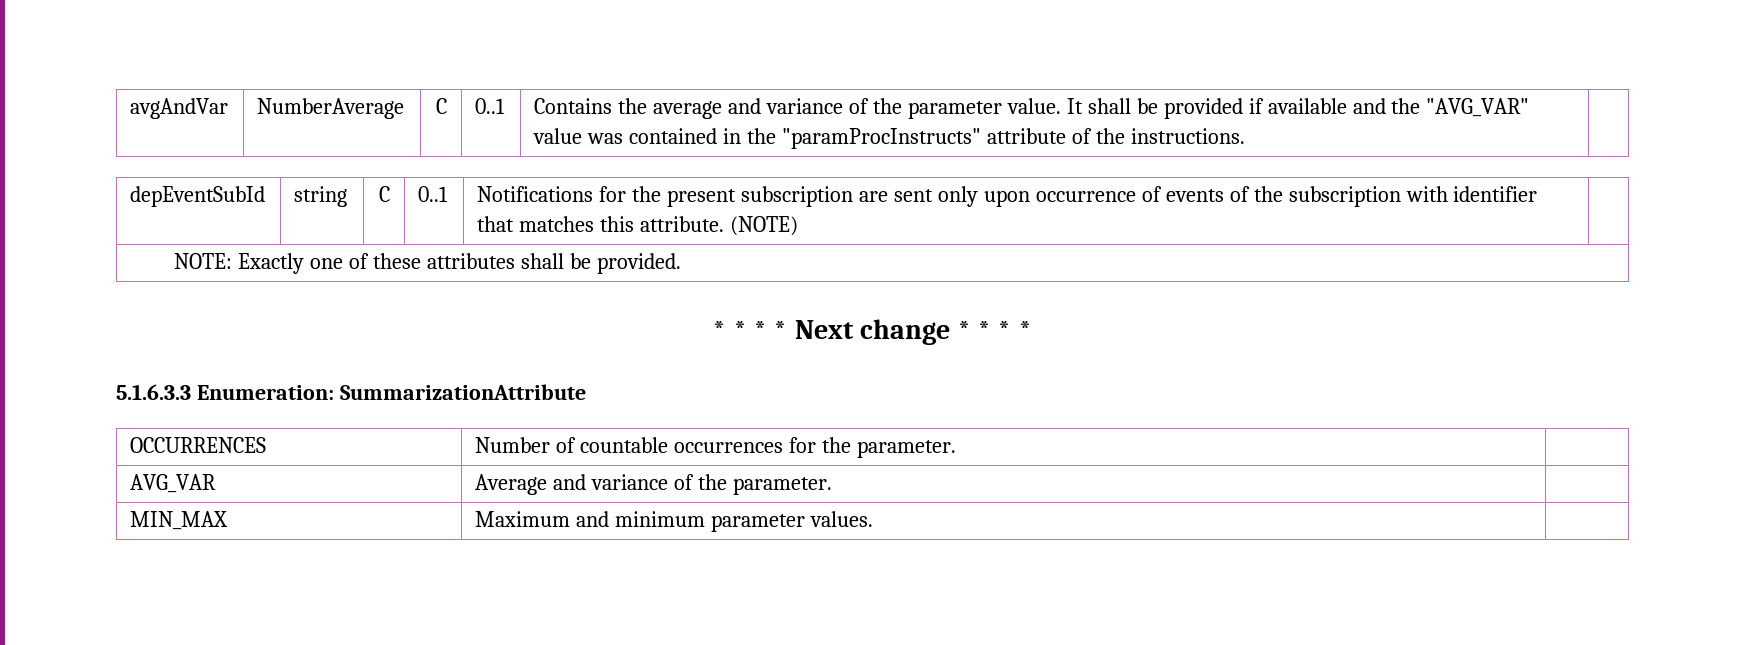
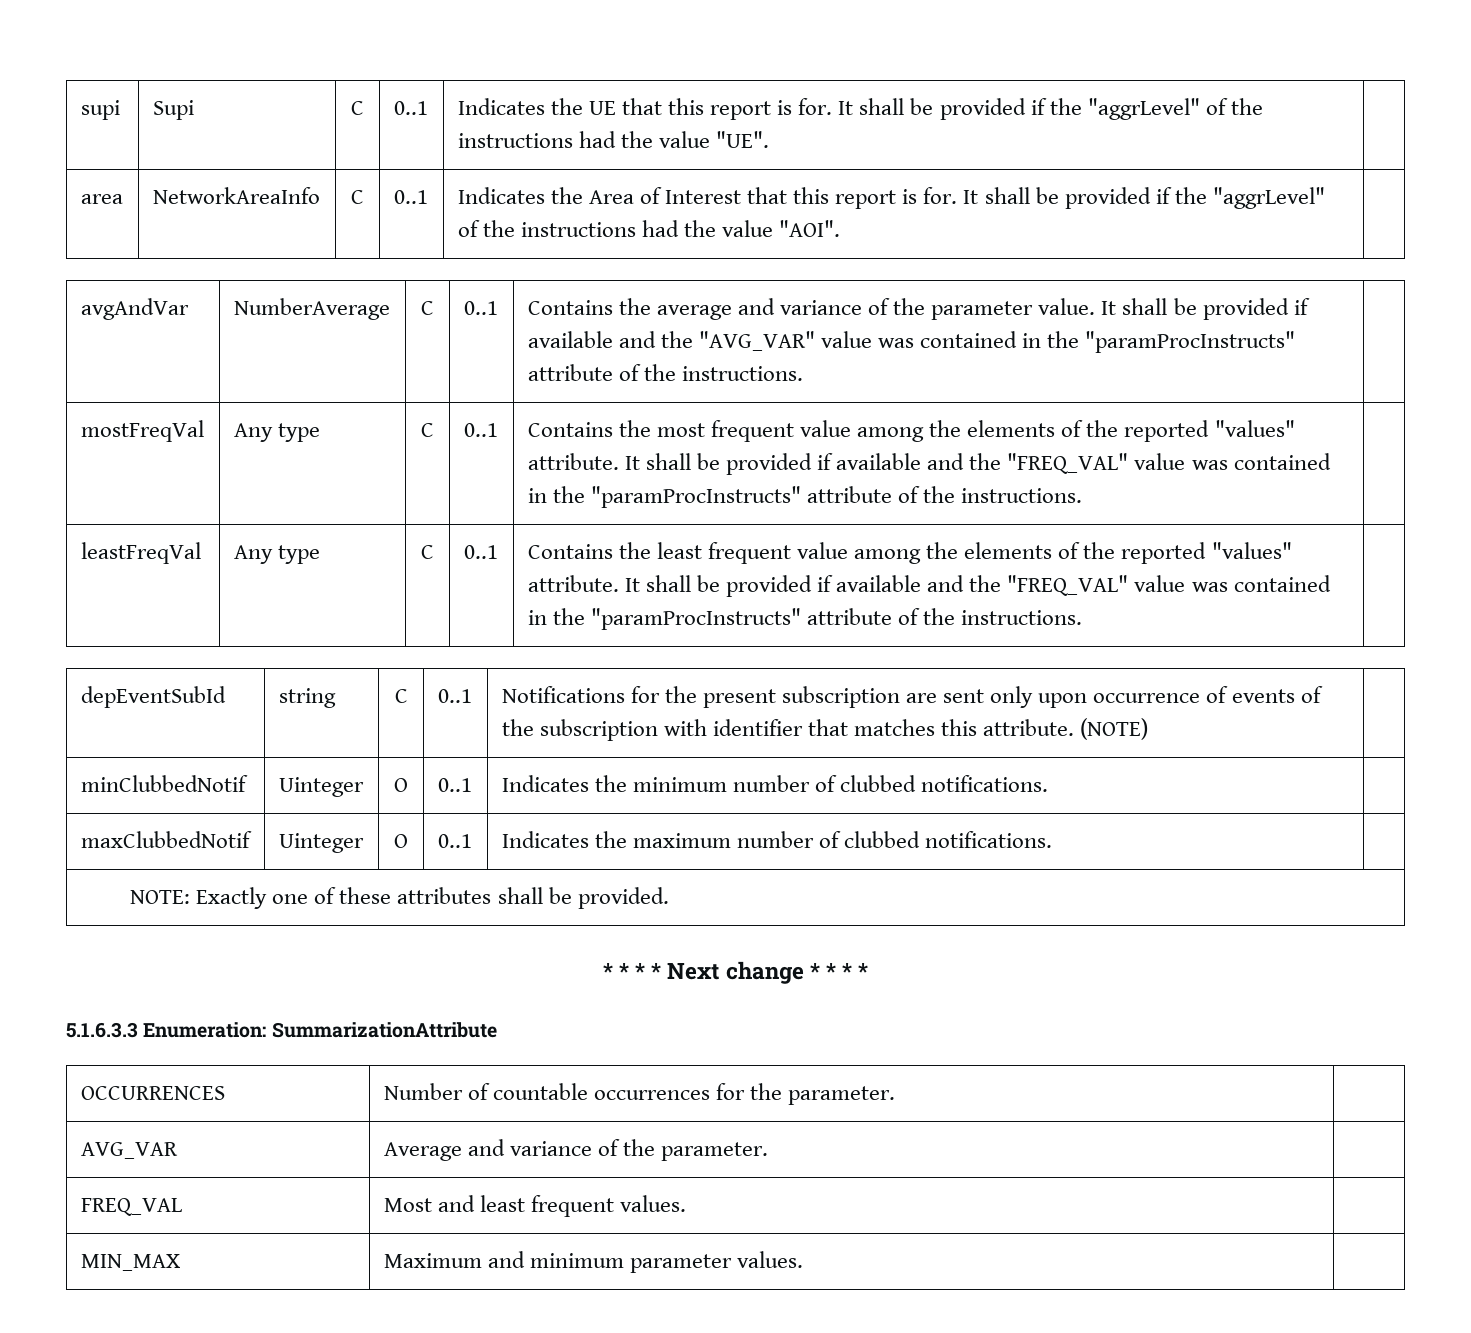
(130, 108) none -> [80,100,120,120] [152,100,194,120] [351,101,364,115] [393,101,428,115] [457,98,1263,120] [457,131,770,148] [80,194,123,204] [152,187,320,204] [351,190,364,204] [393,190,428,204] [457,187,1325,209] [457,220,841,237] supi | Supi | C | 0..1 | Indicates the UE that this report is for. It shall be provided if the "aggrLevel" of the instructions had the value "UE". | // area | NetworkAreaInfo | C | 0..1 | Indicates the Area of Interest that this report is for. It shall be provided if the "aggrLevel" of the instructions had the value "AOI". | //
(1245, 136) none -> [80,420,204,442] [233,423,320,442] [421,423,434,437] [463,423,498,437] [527,420,1295,442] [527,453,1331,475] [527,486,1083,508] [80,542,201,564] [233,545,320,564] [421,545,434,559] [463,545,498,559] [527,542,1292,564] [527,575,1331,597] [527,608,1083,630] // mostFreqVal | Any type | C | 0..1 | Contains the most frequent value among the elements of the reported "values" attribute. It shall be provided if available and the "FREQ_VAL" value was contained in the "paramProcInstructs" attribute of the instructions. | // leastFreqVal | Any type | C | 0..1 | Contains the least frequent value among the elements of the reported "values" attribute. It shall be provided if available and the "FREQ_VAL" value was contained in the "paramProcInstructs" attribute of the instructions. |
(799, 226) none -> [80,775,248,792] [278,777,364,797] [394,778,408,792] [437,778,472,792] [501,775,1049,792] [80,831,252,848] [278,833,364,853] [394,834,408,848] [437,834,472,848] [501,831,1053,848] // minClubbedNotif | Uinteger | O | 0..1 | Indicates the minimum number of clubbed notifications. | // maxClubbedNotif | Uinteger | O | 0..1 | Indicates the maximum number of clubbed notifications. |
(833, 486) none -> [80,1198,182,1216] [383,1195,687,1217] // FREQ_VAL | Most and least frequent values. |

